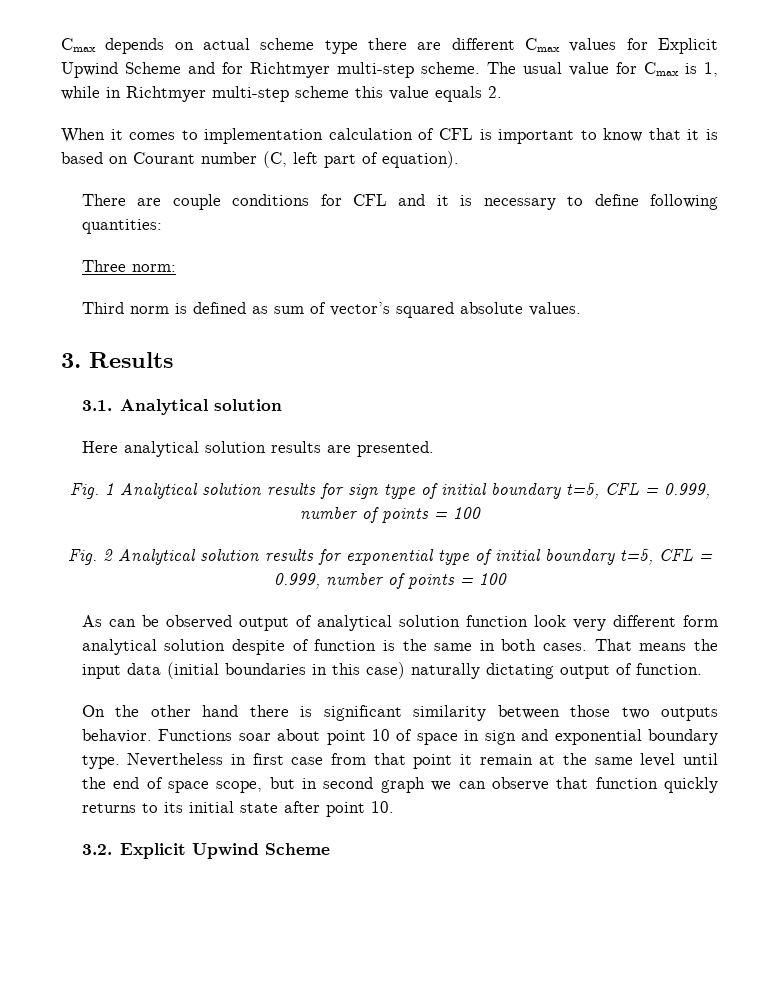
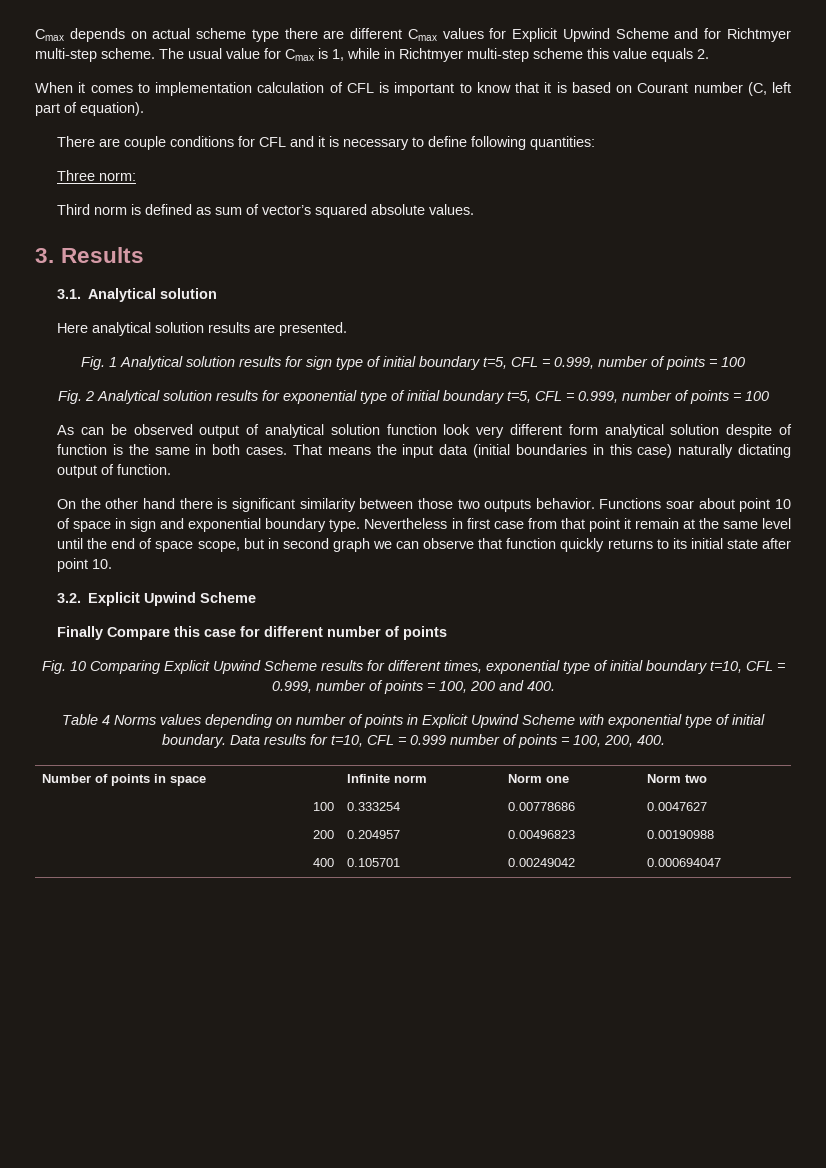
(331, 849) none -> [57,626,448,640] [41,660,785,674] [271,680,555,694] [62,714,765,728] [161,734,665,748] [41,774,206,786] [346,774,427,783] [507,774,569,783] [646,774,707,783] [313,802,335,811] [346,802,400,811] [507,802,575,811] [646,802,707,811] [313,830,335,839] [346,830,400,839] [507,830,575,839] [646,830,714,839] [313,858,335,867] [346,858,400,867] [507,858,575,867] [646,858,721,867] // Finally Compare this case for different number of points // Fig. 10 Comparing Explicit Upwind Scheme results for different times, exponential type of initial boundary t=10, CFL = 0.999, number of points = 100, 200 and 400. // Table 4 Norms values depending on number of points in Explicit Upwind Scheme with exponential type of initial boundary. Data results for t=10, CFL = 0.999 number of points = 100, 200, 400. // Number of points in space | Infinite norm | Norm one | Norm two // 100 | 0.333254 | 0.00778686 | 0.0047627 // 200 | 0.204957 | 0.00496823 | 0.00190988 // 400 | 0.105701 | 0.00249042 | 0.000694047

